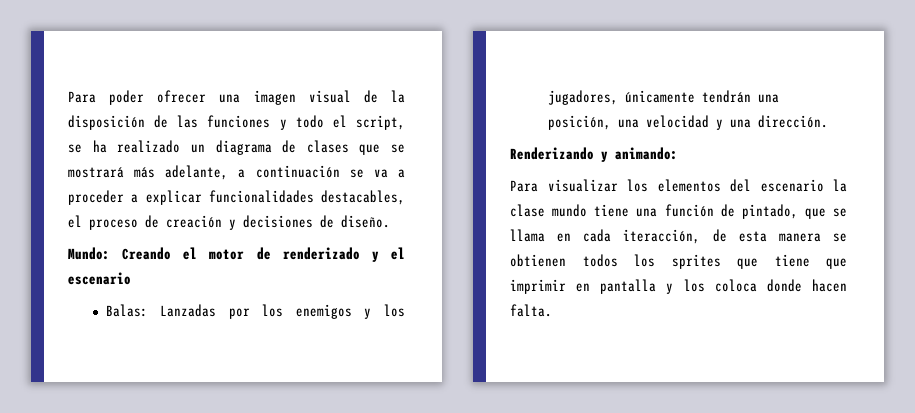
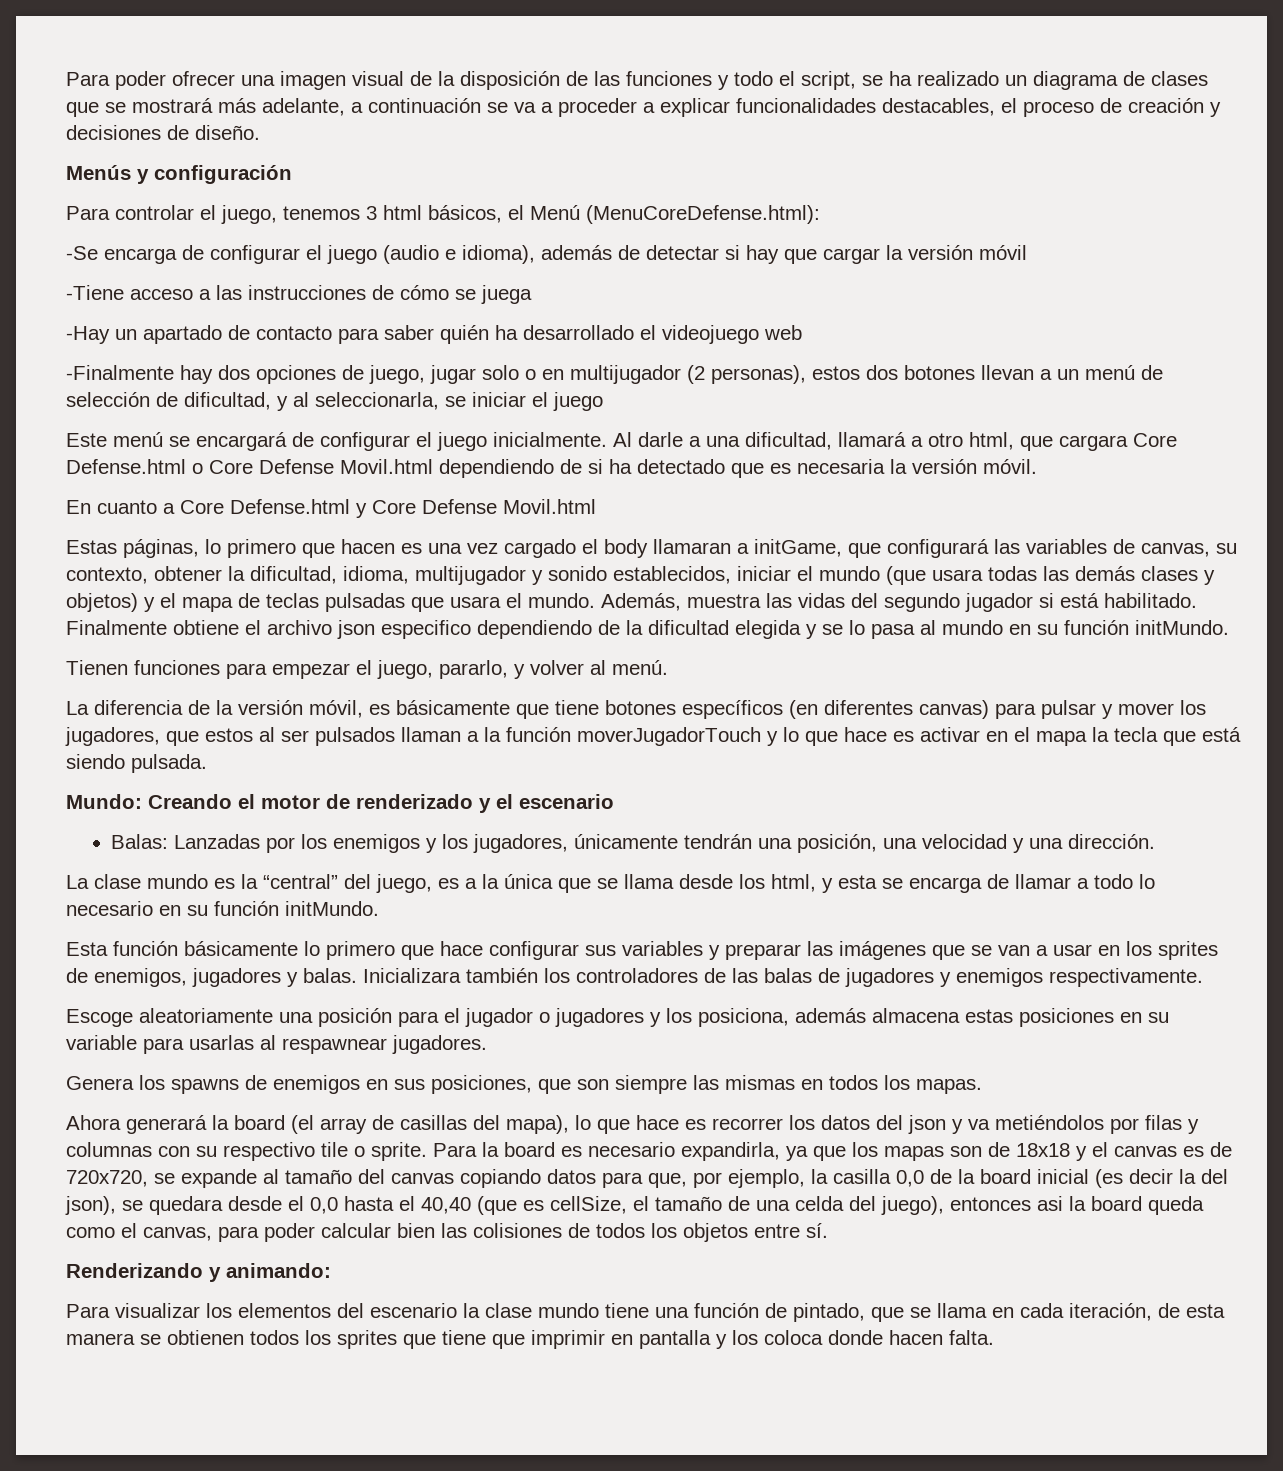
(390, 221) none -> [66,165,292,184] [66,205,820,224] [66,245,1027,264] [66,285,532,304] [66,325,802,344] [66,365,1163,384] [66,392,603,411] [66,432,1177,451] [66,459,1037,478] [66,499,596,518] [66,539,1237,558] [66,566,1215,585] [66,593,1197,612] [66,620,1229,639] [66,660,668,679] [66,700,1206,719] [65,727,1241,746] [66,754,207,773] // Menús y configuración // Para controlar el juego, tenemos 3 html básicos, el Menú (MenuCoreDefense.html): // -Se encarga de configurar el juego (audio e idioma), además de detectar si hay que cargar la versión móvil // -Tiene acceso a las instrucciones de cómo se juega // -Hay un apartado de contacto para saber quién ha desarrollado el videojuego web // -Finalmente hay dos opciones de juego, jugar solo o en multijugador (2 personas), estos dos botones llevan a un menú de selección de dificultad, y al seleccionarla, se iniciar el juego // Este menú se encargará de configurar el juego inicialmente. Al darle a una dificultad, llamará a otro html, que cargara Core Defense.html o Core Defense Movil.html dependiendo de si ha detectado que es necesaria la versión móvil. // En cuanto a Core Defense.html y Core Defense Movil.html // Estas páginas, lo primero que hacen es una vez cargado el body llamaran a initGame, que configurará las variables de canvas, su contexto, obtener la dificultad, idioma, multijugador y sonido establecidos, iniciar el mundo (que usara todas las demás clases y objetos) y el mapa de teclas pulsadas que usara el mundo. Además, muestra las vidas del segundo jugador si está habilitado. Finalmente obtiene el archivo json especifico dependiendo de la dificultad elegida y se lo pasa al mundo en su función initMundo. // Tienen funciones para empezar el juego, pararlo, y volver al menú. // La diferencia de la versión móvil, es básicamente que tiene botones específicos (en diferentes canvas) para pulsar y mover los jugadores, que estos al ser pulsados llaman a la función moverJugadorTouch y lo que hace es activar en el mapa la tecla que está siendo pulsada.
(828, 121) none -> [66,874,1155,893] [66,901,379,916] [66,941,1218,960] [66,968,1203,987] [66,1008,1169,1027] [66,1035,487,1054] [66,1075,982,1094] [66,1115,1199,1134] [66,1142,1232,1161] [66,1169,1228,1188] [65,1196,1204,1215] [66,1223,828,1242] // La clase mundo es la “central” del juego, es a la única que se llama desde los html, y esta se encarga de llamar a todo lo necesario en su función initMundo. // Esta función básicamente lo primero que hace configurar sus variables y preparar las imágenes que se van a usar en los sprites de enemigos, jugadores y balas. Inicializara también los controladores de las balas de jugadores y enemigos respectivamente. // Escoge aleatoriamente una posición para el jugador o jugadores y los posiciona, además almacena estas posiciones en su variable para usarlas al respawnear jugadores. // Genera los spawns de enemigos en sus posiciones, que son siempre las mismas en todos los mapas. // Ahora generará la board (el array de casillas del mapa), lo que hace es recorrer los datos del json y va metiéndolos por filas y columnas con su respectivo tile o sprite. Para la board es necesario expandirla, ya que los mapas son de 18x18 y el canvas es de 720x720, se expande al tamaño del canvas copiando datos para que, por ejemplo, la casilla 0,0 de la board inicial (es decir la del json), se quedara desde el 0,0 hasta el 40,40 (que es cellSize, el tamaño de una celda del juego), entonces asi la board queda como el canvas, para poder calcular bien las colisiones de todos los objetos entre sí.
[623,229,701,244] iteracción, -> [1069,1303,1152,1321] iteración,

